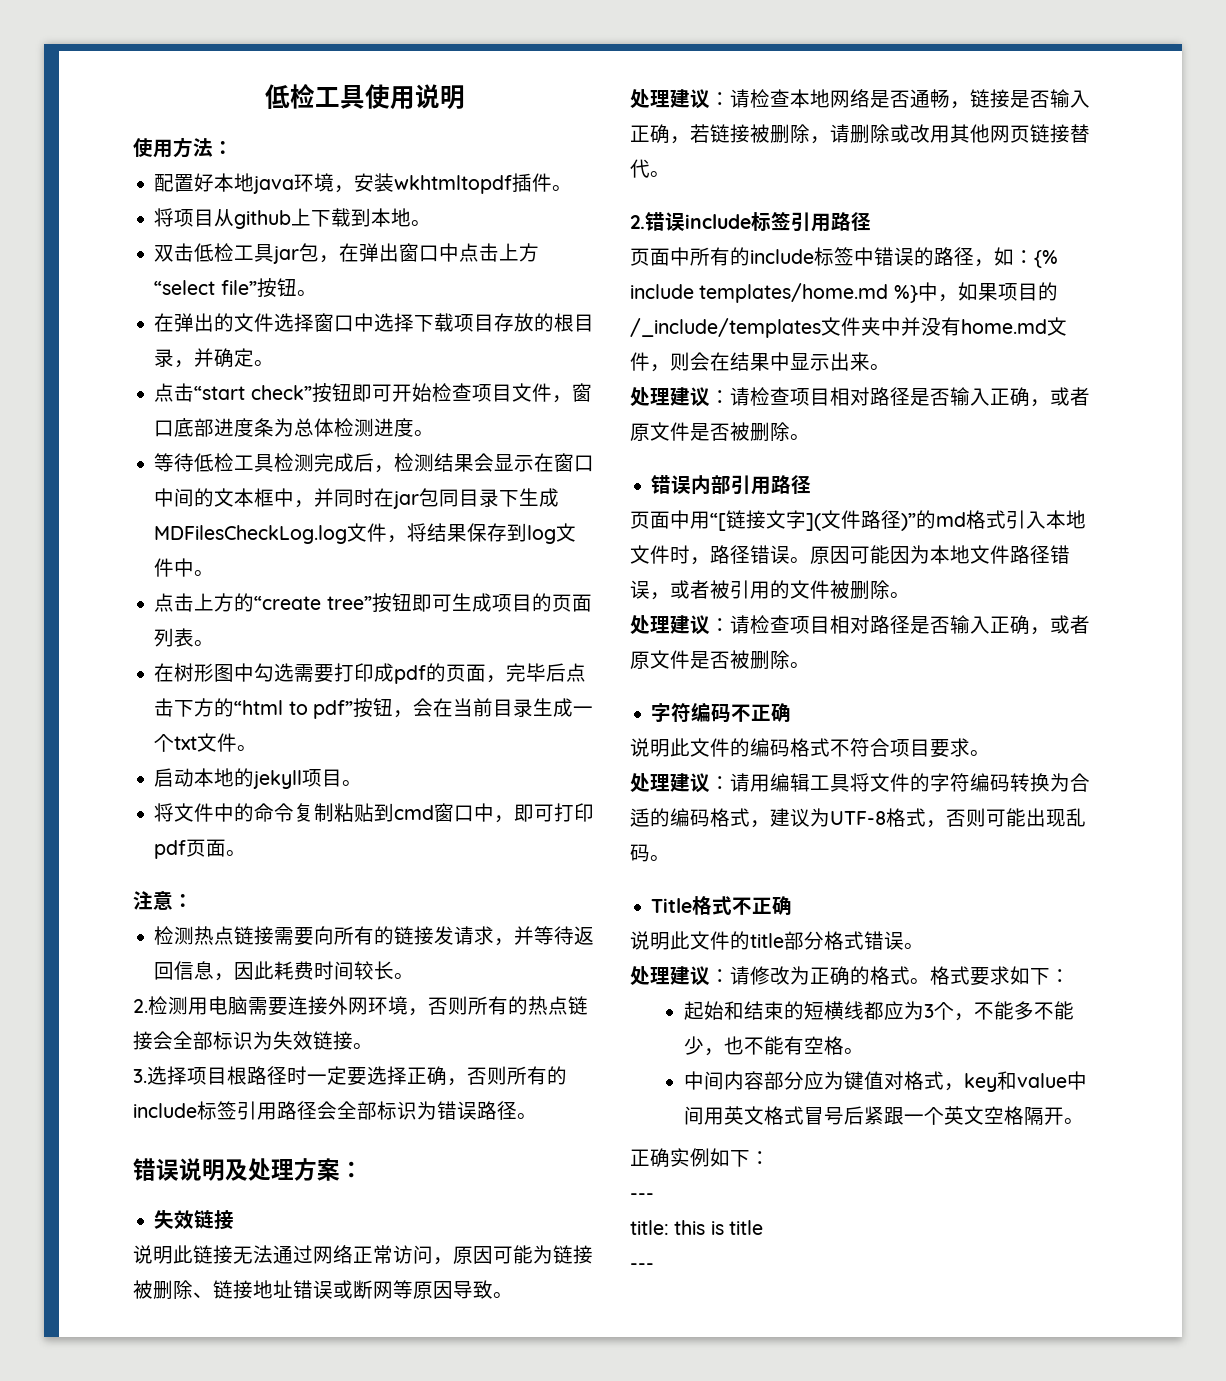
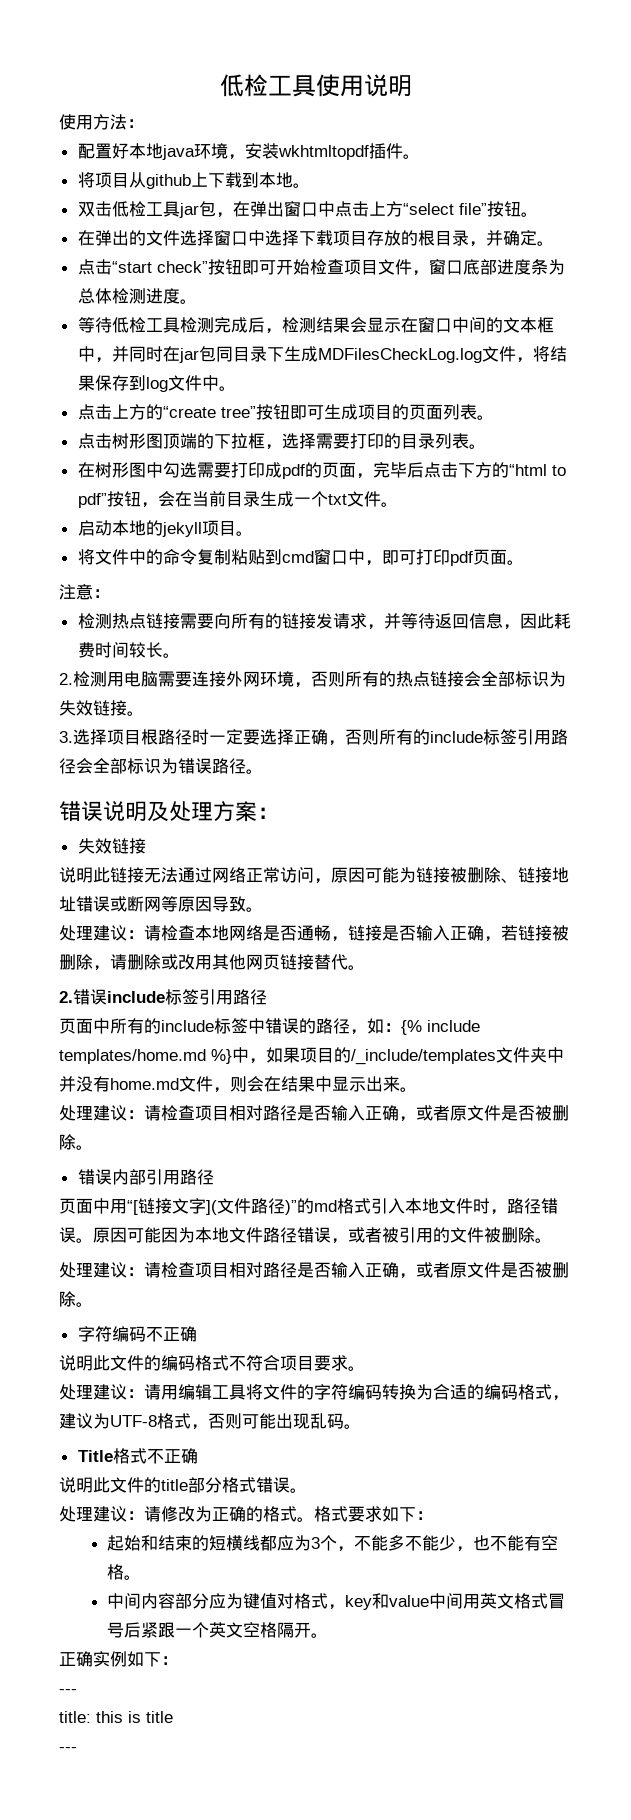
(215, 643) none -> [77,433,486,450] // 点击树形图顶端的下拉框，选择需要打印的目录列表。

